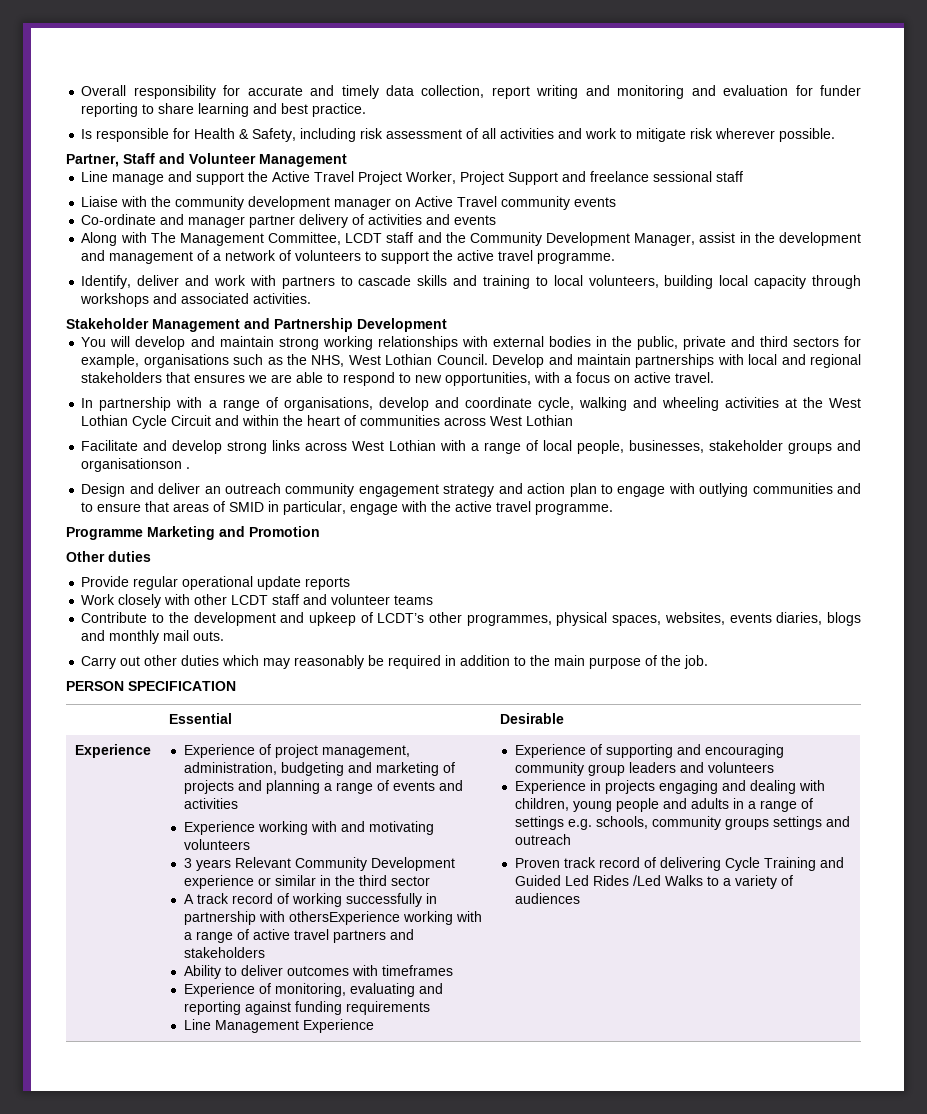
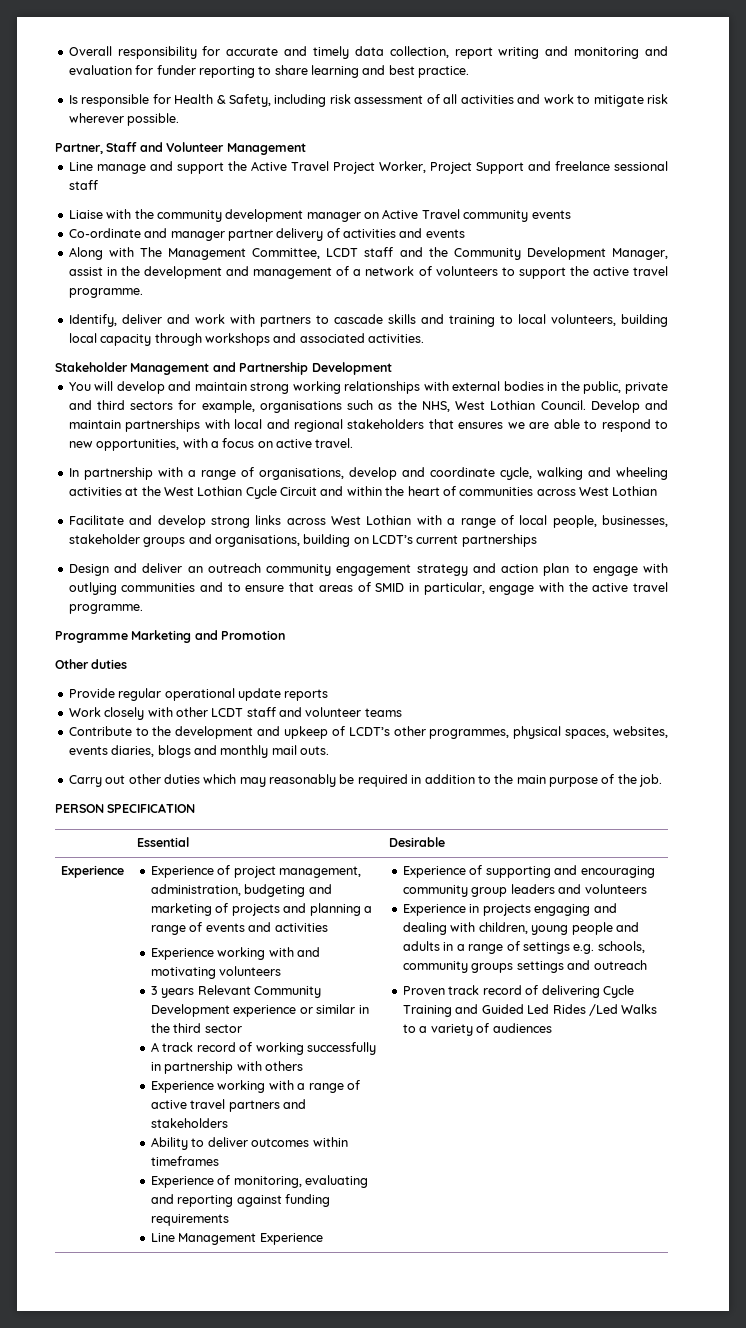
[81,458,191,472] organisationson . -> [214,534,537,547] organisations, building on LCDT’s current partnerships
[288,911,400,925] othersExperience -> [265,1061,304,1071] [151,1081,215,1093] others // Experience
[351,965,378,976] with -> [312,1137,348,1147] within

